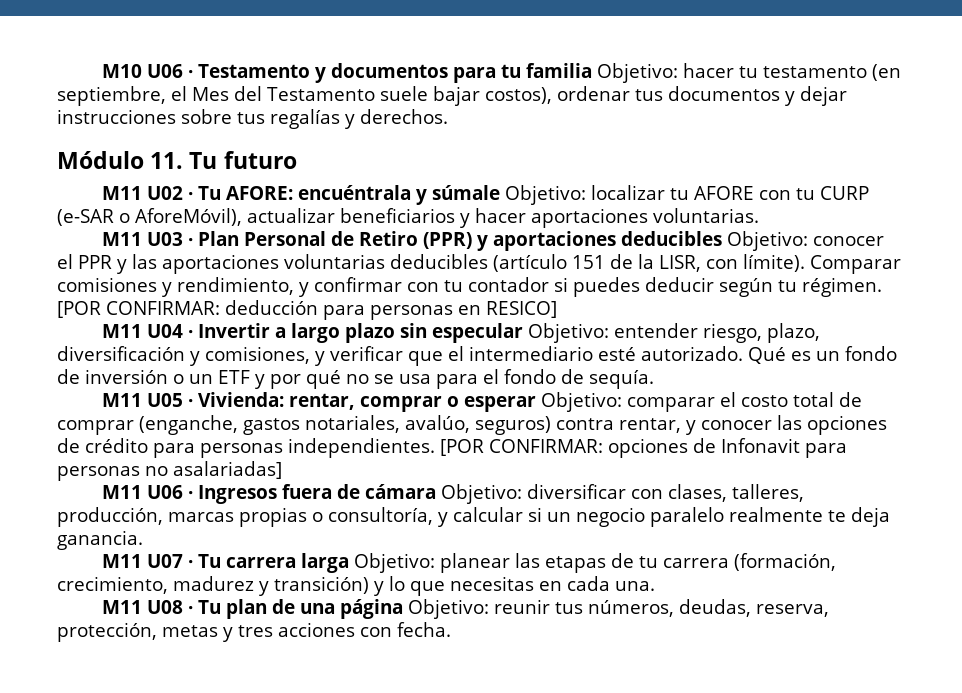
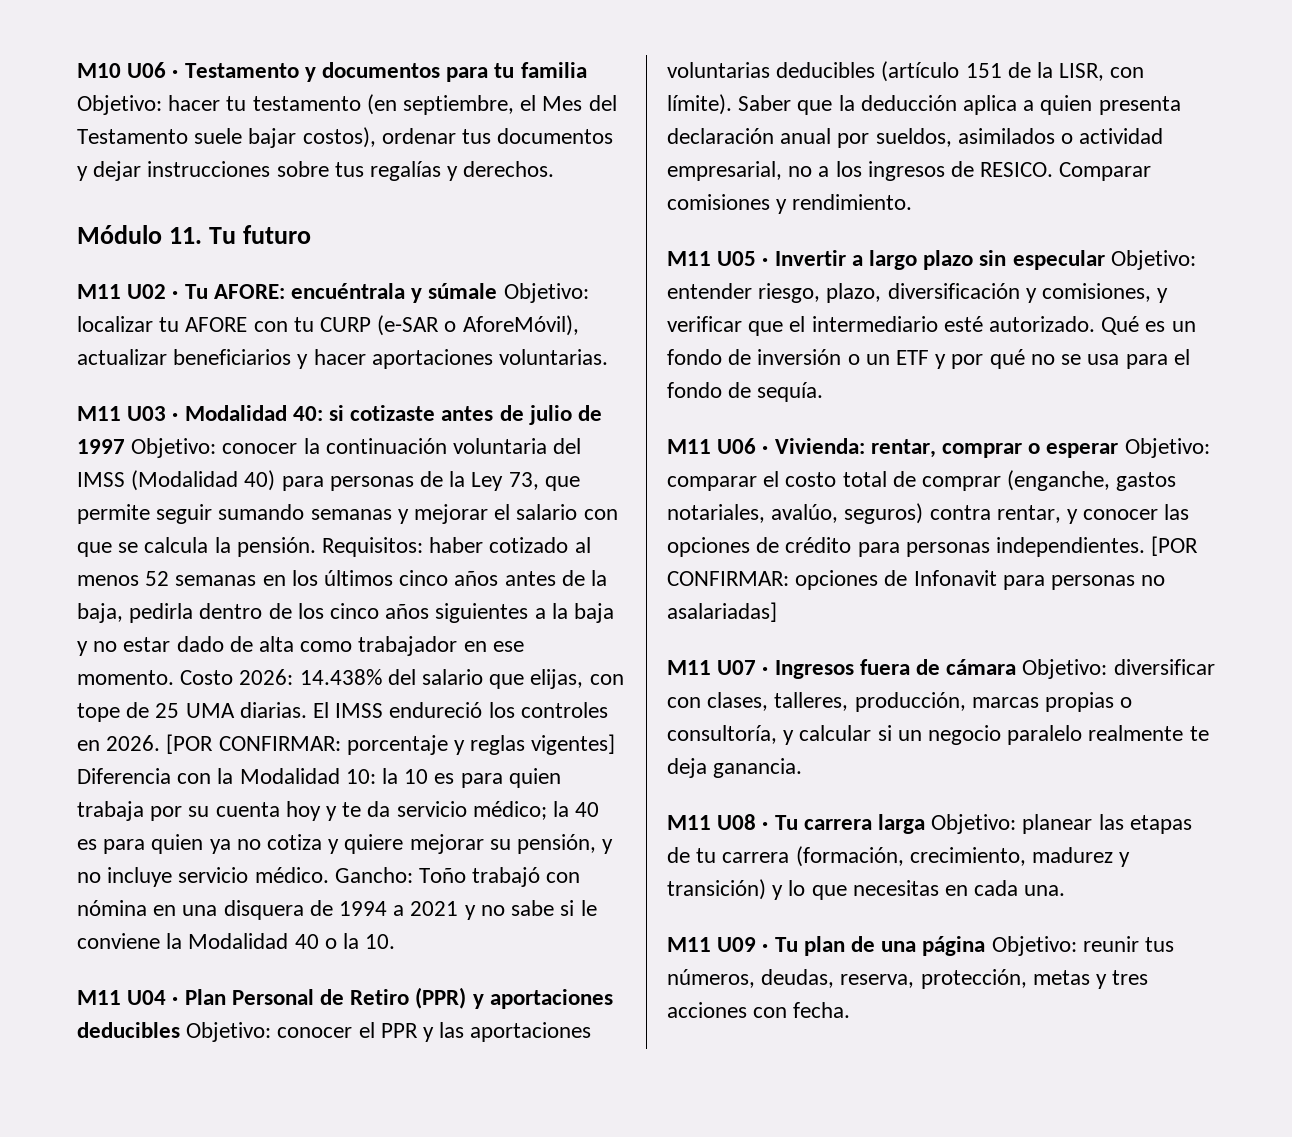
(194, 242) none -> [184,405,603,425] [77,438,582,458] [77,470,580,491] [77,504,618,524] [77,537,591,557] [77,570,608,586] [77,603,615,623] [77,636,524,656] [77,669,624,689] [77,702,608,722] [77,734,616,755] [77,768,561,788] [77,801,600,821] [77,834,614,854] [77,867,581,887] [77,900,597,920] [77,933,396,949] [77,990,179,1005] Modalidad 40: si cotizaste antes de julio de 1997 Objetivo: conocer la continuación voluntaria del IMSS (Modalidad 40) para personas de la Ley 73, que permite seguir sumando semanas y mejorar el salario con que se calcula la pensión. Requisitos: haber cotizado al menos 52 semanas en los últimos cinco años antes de la baja, pedirla dentro de los cinco años siguientes a la baja y no estar dado de alta como trabajador en ese momento. Costo 2026: 14.438% del salario que elijas, con tope de 25 UMA diarias. El IMSS endureció los controles en 2026. [POR CONFIRMAR: porcentaje y reglas vigentes] Diferencia con la Modalidad 10: la 10 es para quien trabaja por su cuenta hoy y te da servicio médico; la 40 es para quien ya no cotiza y quiere mejorar su pensión, y no incluye servicio médico. Gancho: Toño trabajó con nómina en una disquera de 1994 a 2021 y no sabe si le conviene la Modalidad 40 o la 10. // M11 U04 ·
[810,255,901,274] [57,277,882,297] [57,300,557,320] [102,324,184,338] Comparar comisiones y rendimiento, y confirmar con tu contador si puedes deducir según tu régimen. [POR CONFIRMAR: deducción para personas en RESICO] // M11 U04 -> [738,95,1181,115] [667,128,1164,148] [667,161,1152,181] [667,194,913,214] [667,251,757,266] Saber que la deducción aplica a quien presenta declaración anual por sueldos, asimilados o actividad empresarial, no a los ingresos de RESICO. Comparar comisiones y rendimiento. // M11 U05
[147,393,184,407] U05 -> [717,438,757,454] U06
[147,485,184,499] U06 -> [717,660,757,675] U07
[147,554,184,568] U07 -> [717,814,757,830] U08
[147,600,184,614] U08 -> [717,937,757,952] U09

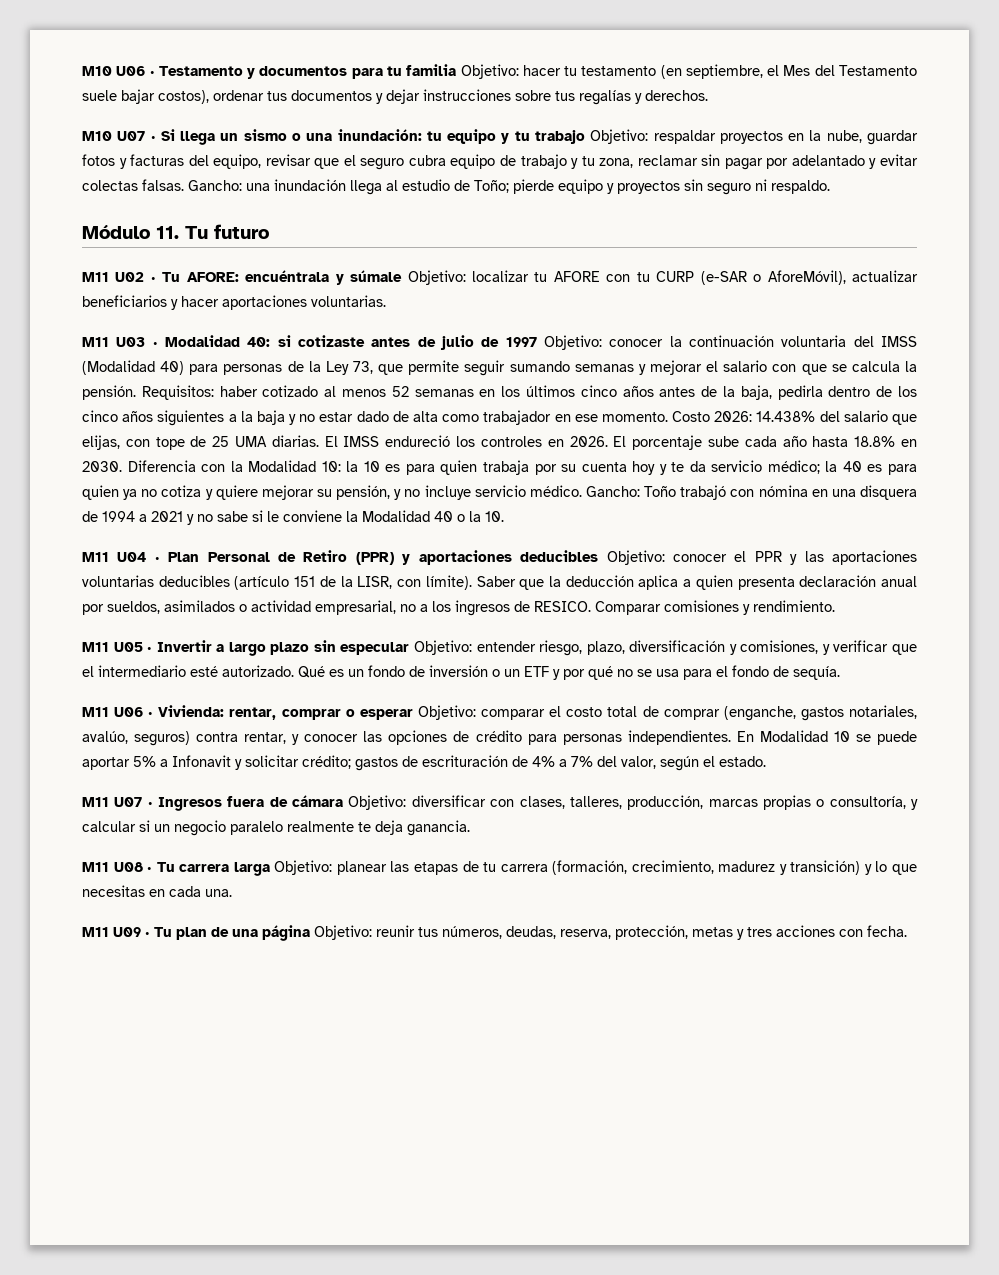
(555, 169) none -> [82,129,919,145] [82,154,918,170] [82,179,830,195] // M10 U07 · Si llega un sismo o una inundación: tu equipo y tu trabajo Objetivo: respaldar proyectos en la nube, guardar fotos y facturas del equipo, revisar que el seguro cubra equipo de trabajo y tu zona, reclamar sin pagar por adelantado y evitar colectas falsas. Gancho: una inundación llega al estudio de Toño; pierde equipo y proyectos sin seguro ni respaldo.
[166,734,616,755] [POR CONFIRMAR: porcentaje y reglas vigentes] -> [613,435,918,450] [82,461,122,472] El porcentaje sube cada año hasta 18.8% en 2030.
[1151,536,1199,556] [667,570,1166,590] [667,602,777,622] [POR CONFIRMAR: opciones de Infonavit para personas no asalariadas] -> [736,730,917,745] [82,755,766,771] En Modalidad 10 se puede aportar 5% a Infonavit y solicitar crédito; gastos de escrituración de 4% a 7% del valor, según el estado.

